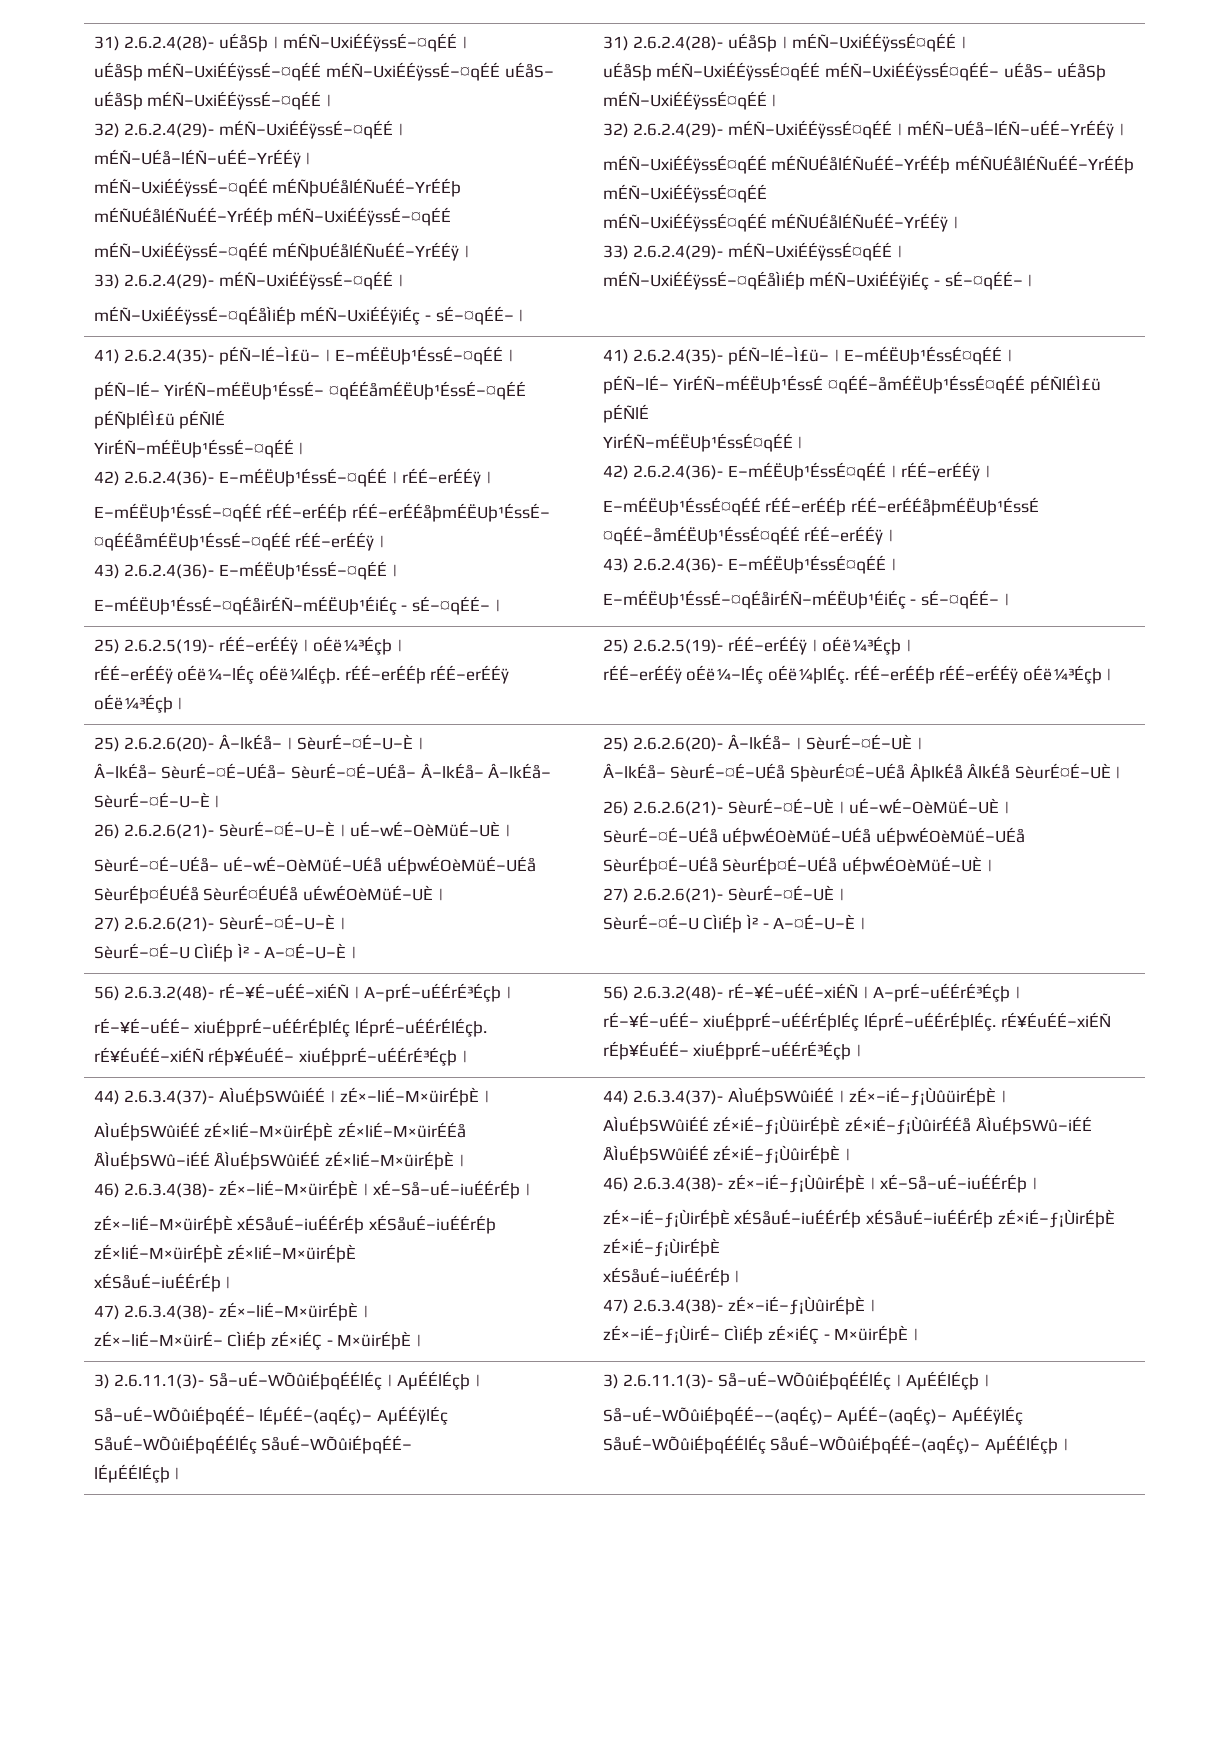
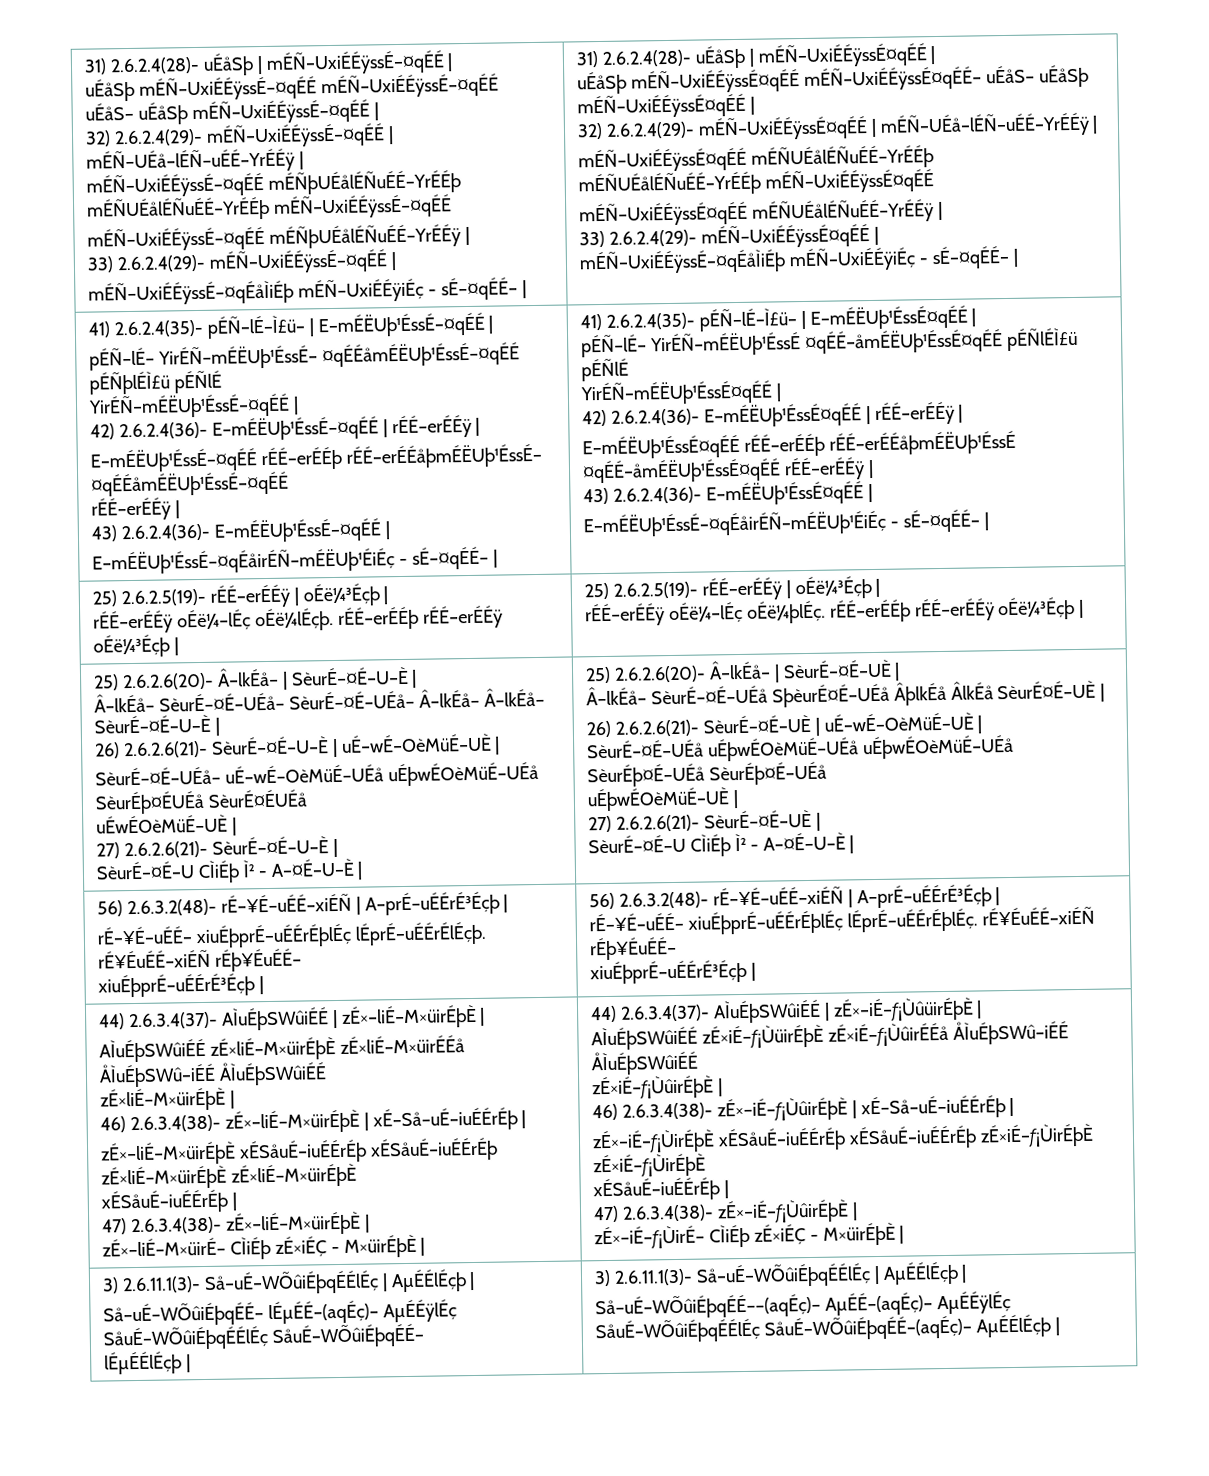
(291, 541) none -> (290, 484) //
(299, 893) none -> (307, 798) //
(838, 865) none -> (827, 773) //
(295, 1056) none -> (302, 960) //
(689, 1050) none -> (678, 948) //
(321, 1160) none -> (327, 1073) //
(709, 1154) none -> (699, 1063) //

